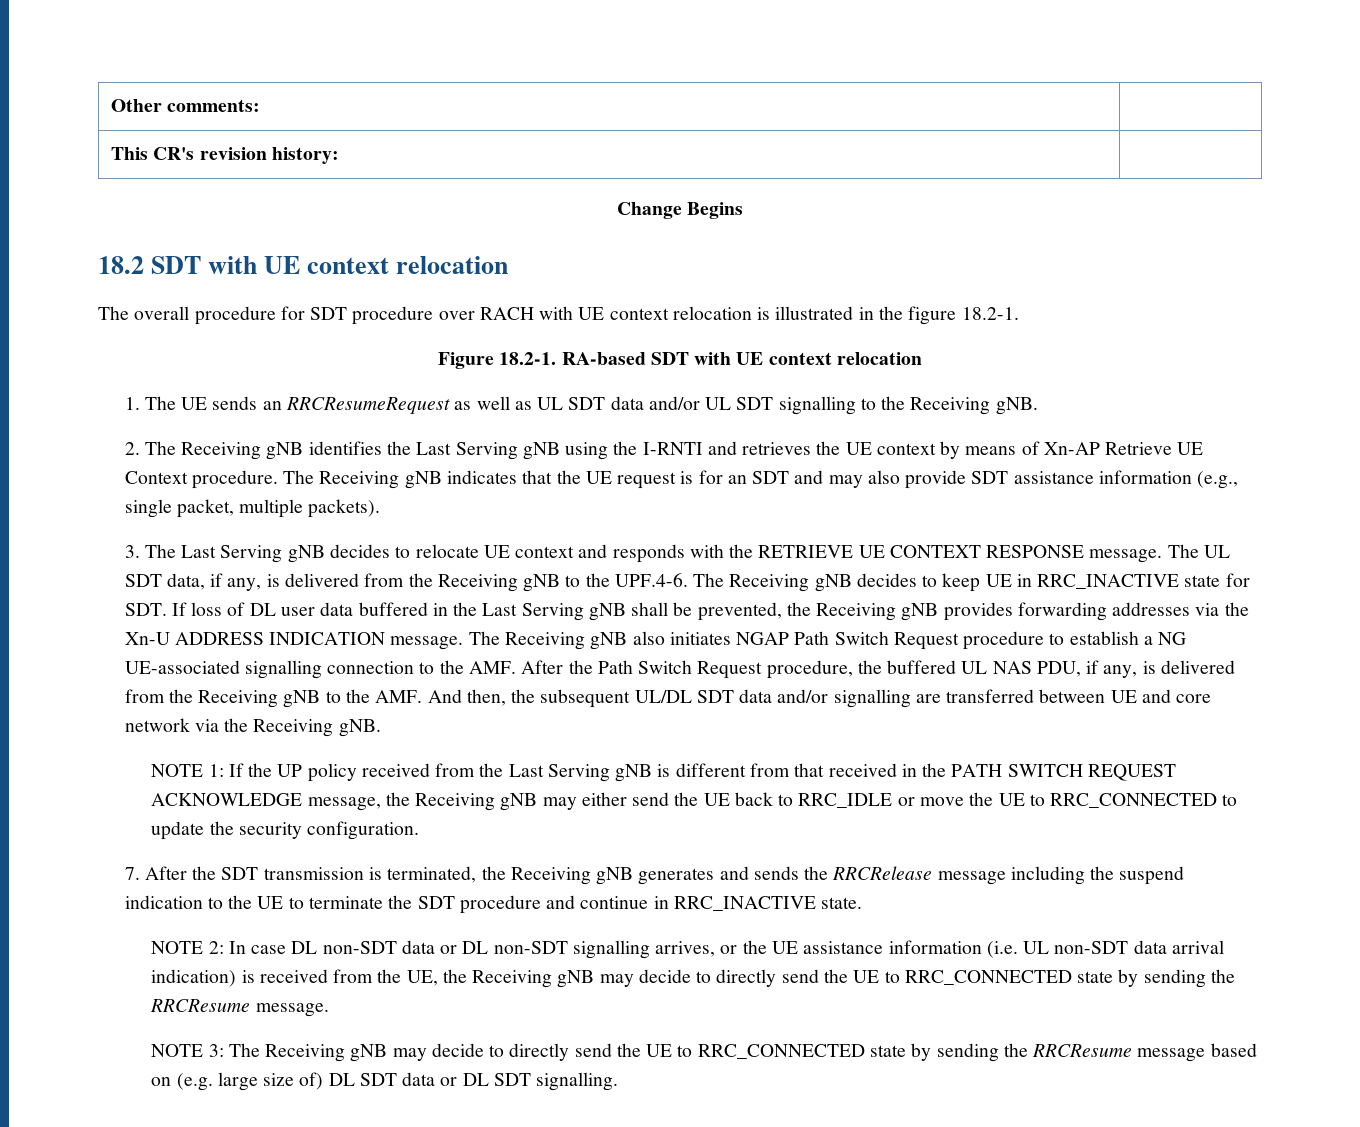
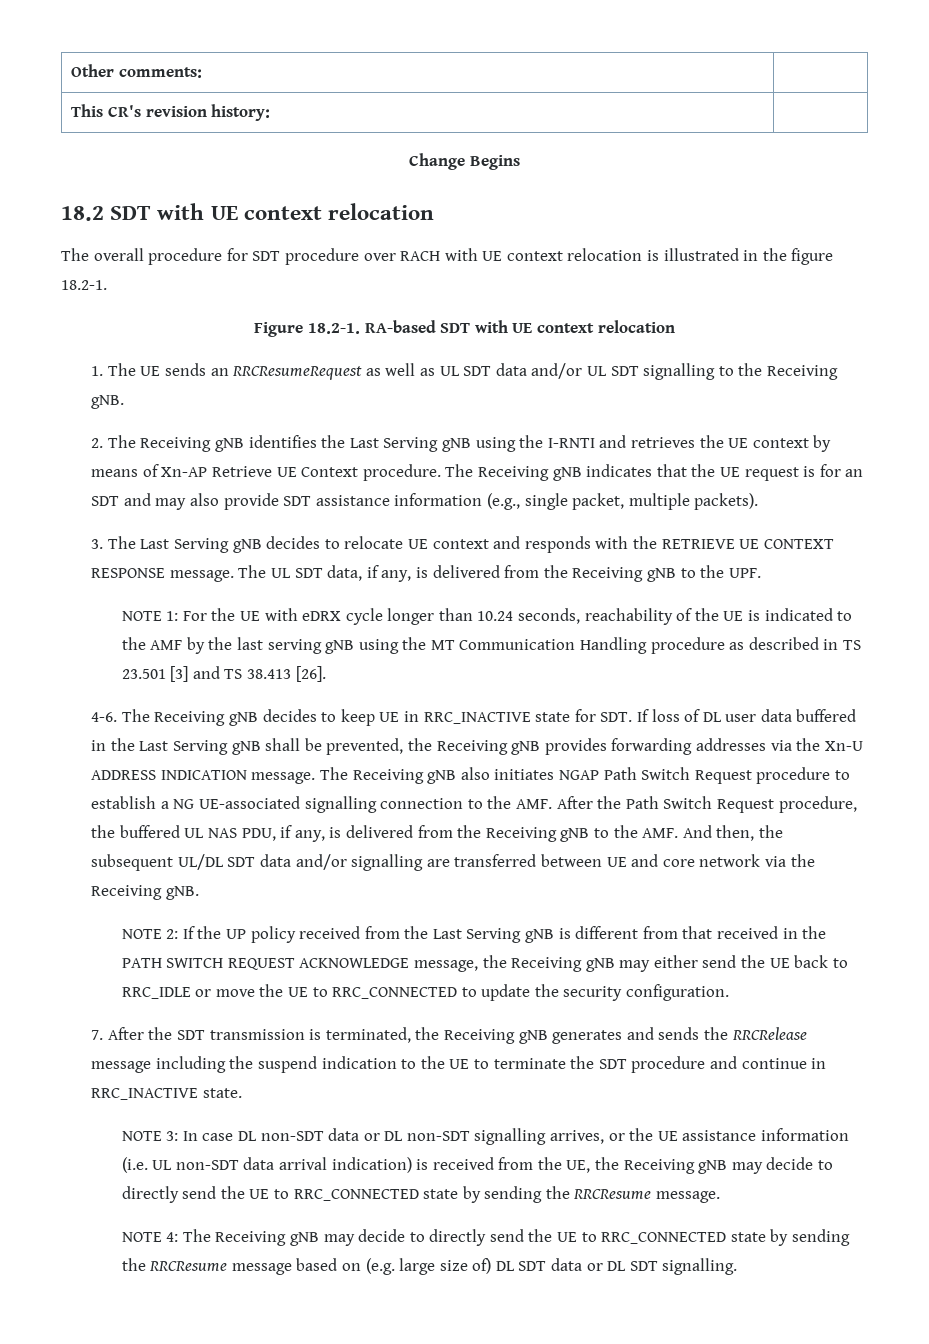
[614,573,688,587] UPF.4-6. -> [728,568,761,578] [121,608,853,625] [121,637,861,654] [121,666,326,682] [91,712,118,722] UPF. // NOTE 1: For the UE with eDRX cycle longer than 10.24 seconds, reachability of the UE is indicated to the AMF by the last serving gNB using the MT Communication Handling procedure as described in TS 23.501 [3] and TS 38.413 [26]. // 4-6.
[208,764,224,777] 1: -> [166,929,179,939] 2:
[208,941,224,954] 2: -> [166,1131,179,1141] 3:
[208,1044,224,1057] 3: -> [166,1232,179,1242] 4:

